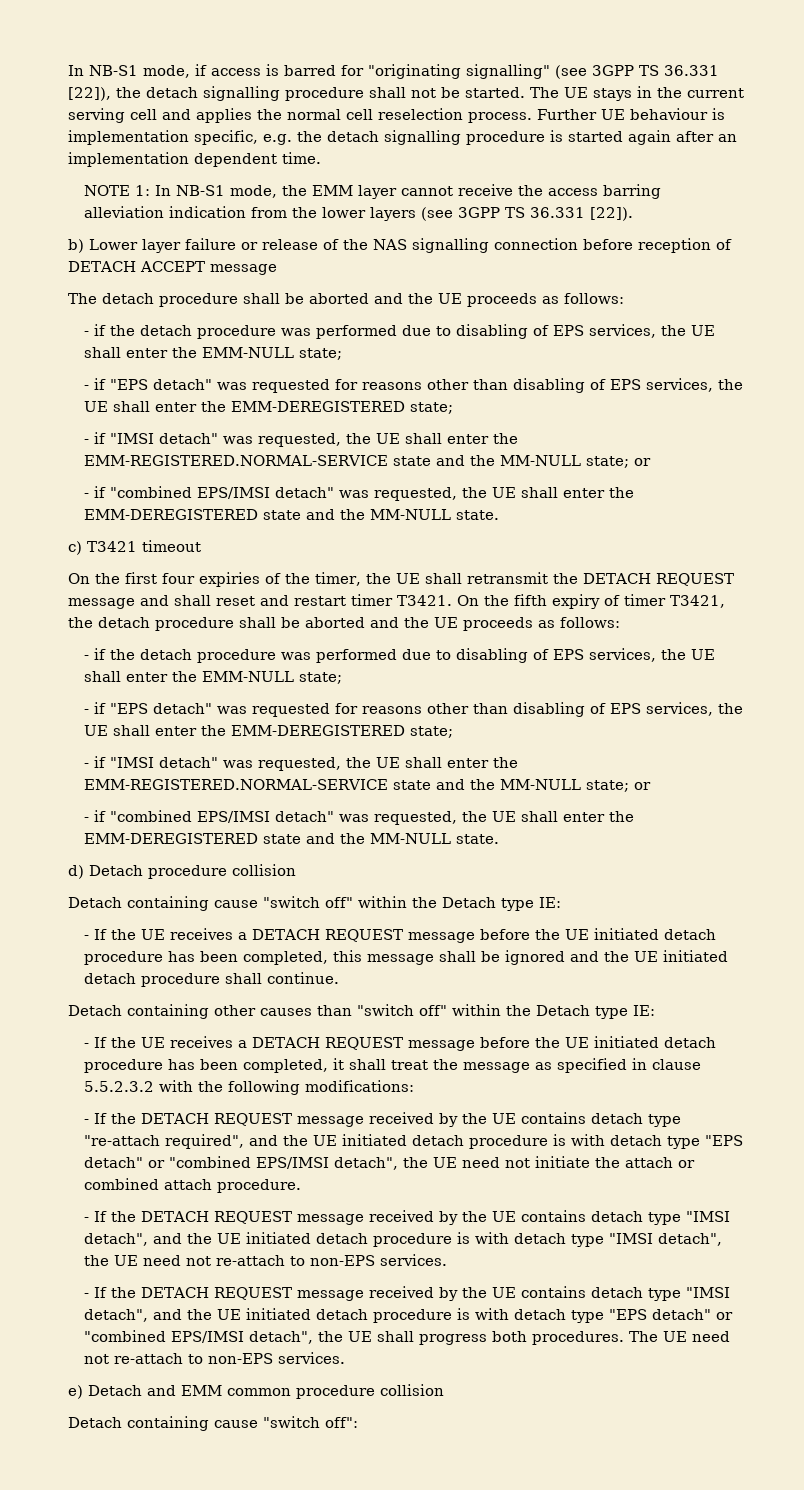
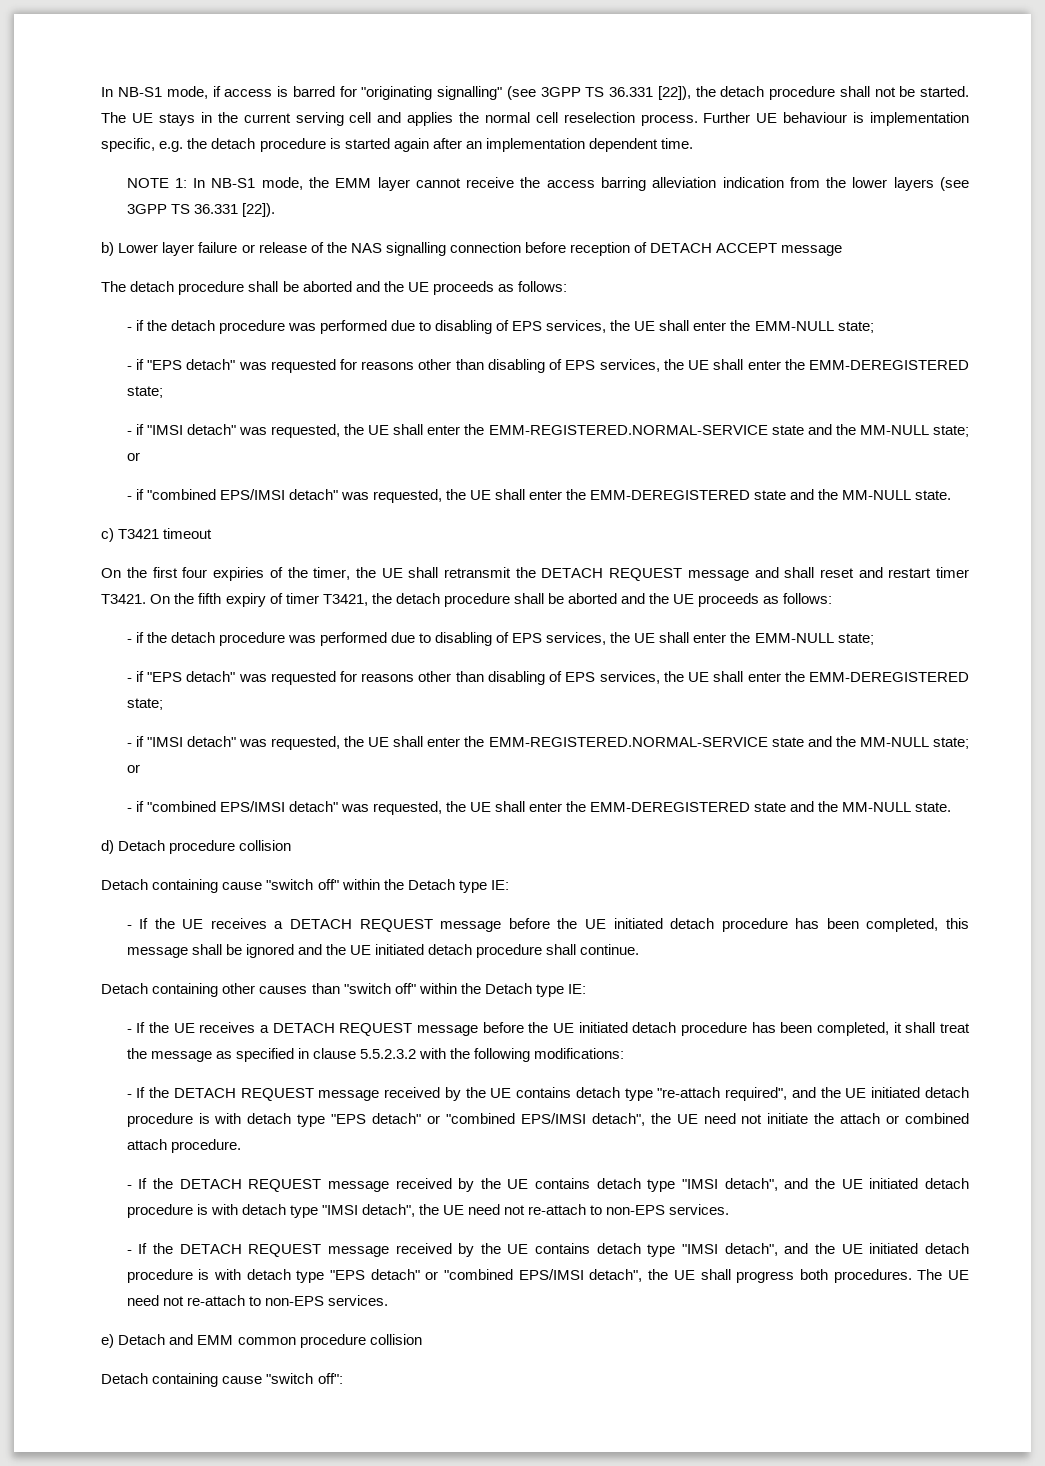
[202,86,280,101] signalling -> (765, 91) none
[383,130,461,145] signalling -> (256, 143) none

